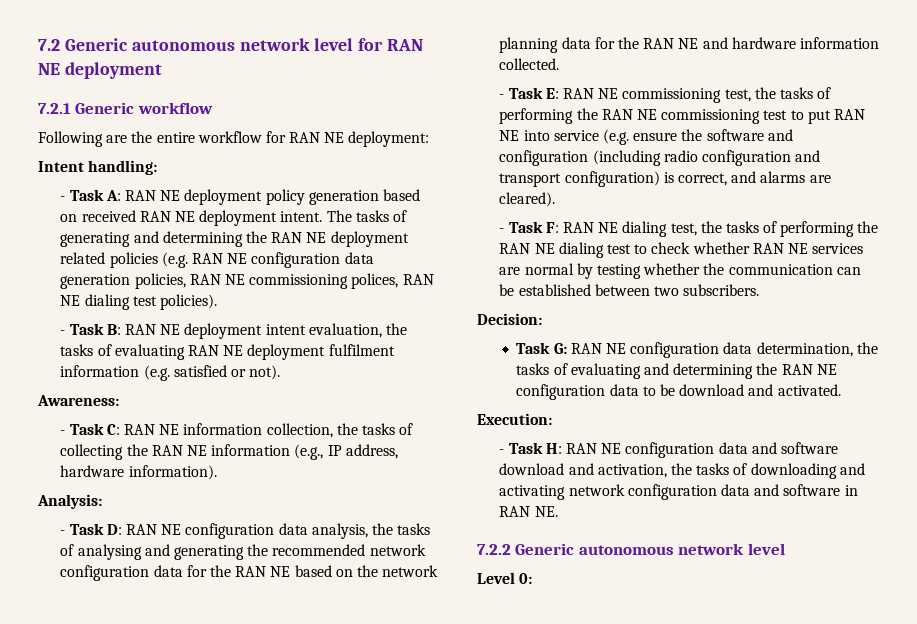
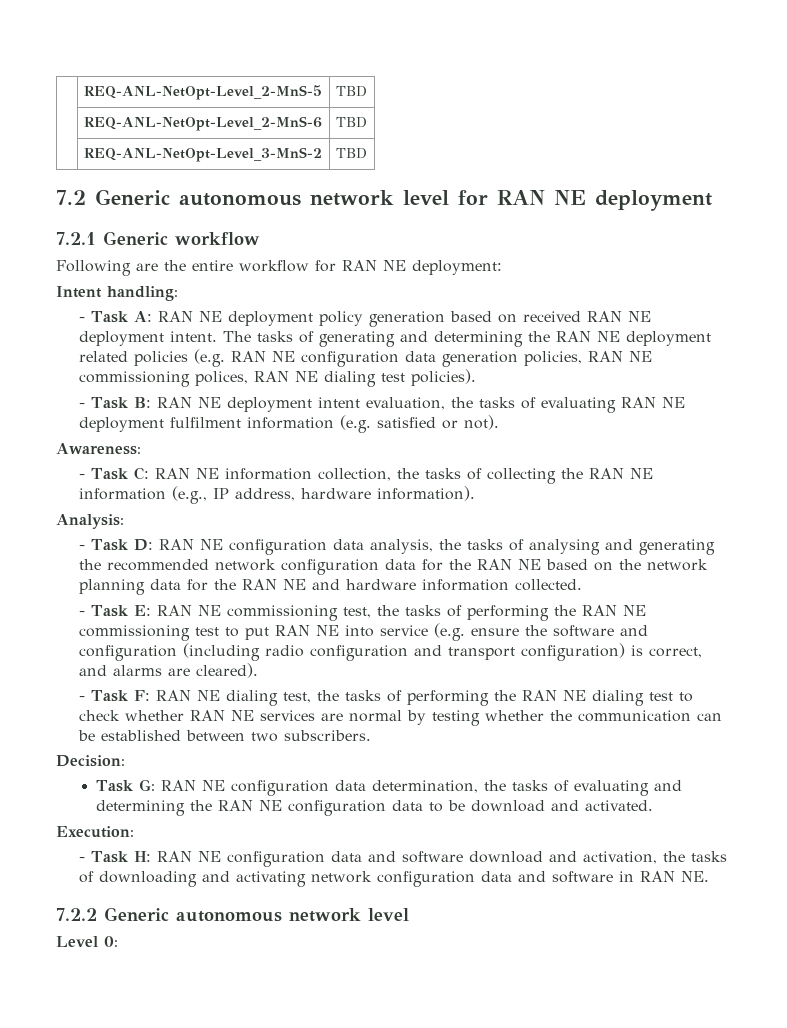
(38, 45) none -> [83,85,322,100] [335,86,367,97] [83,116,322,131] [335,117,367,128] [83,147,322,162] [335,148,367,159] | REQ-ANL-NetOpt-Level_2-MnS-5 | TBD // | REQ-ANL-NetOpt-Level_2-MnS-6 | TBD // | REQ-ANL-NetOpt-Level_3-MnS-2 | TBD //

